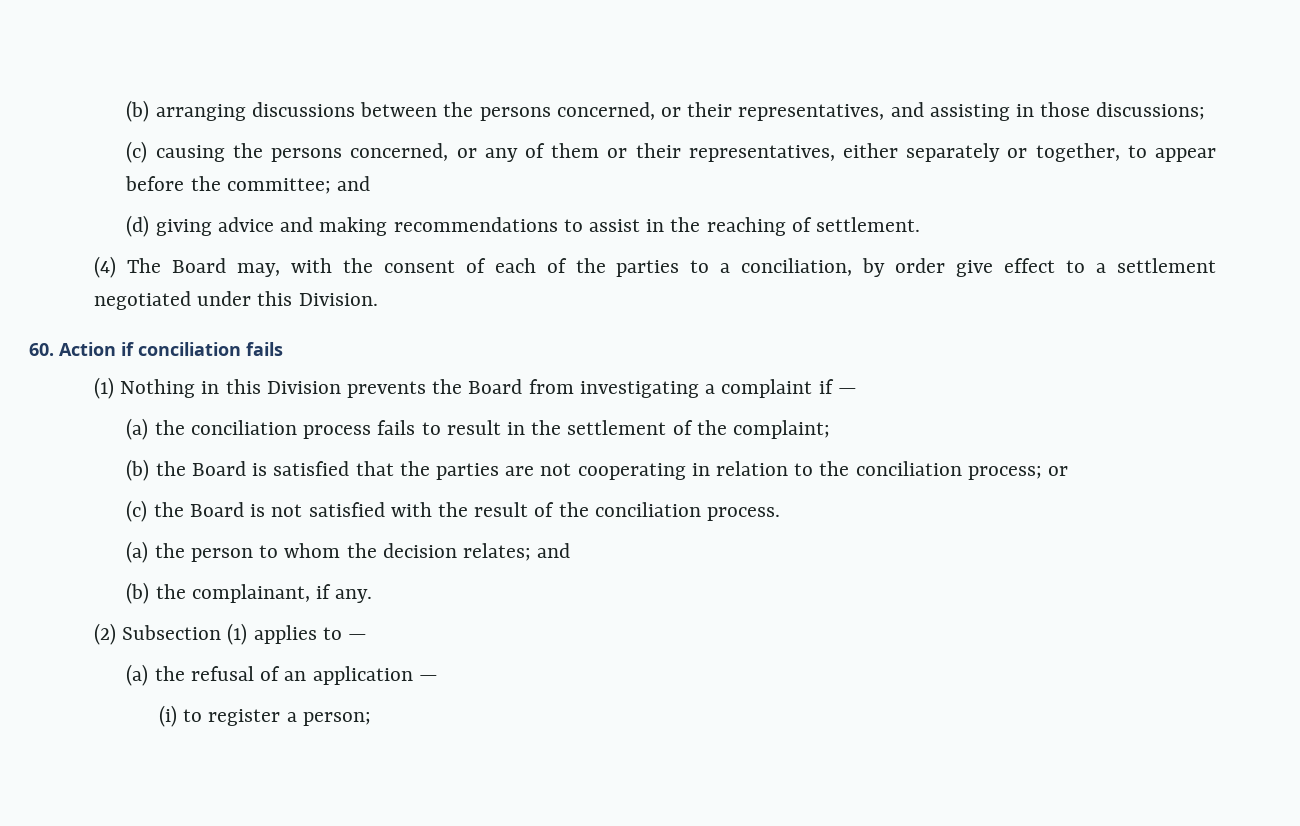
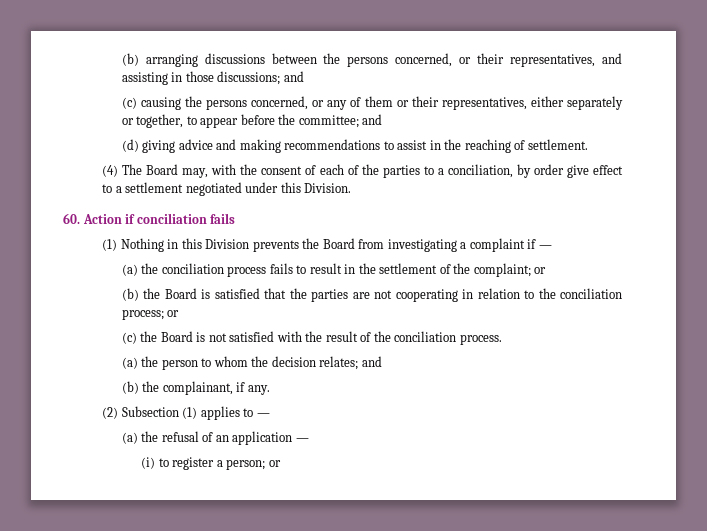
(1206, 111) none -> [283,71,304,82] and
(830, 429) none -> [534,267,547,274] or
(371, 719) none -> [268,460,281,467] or

